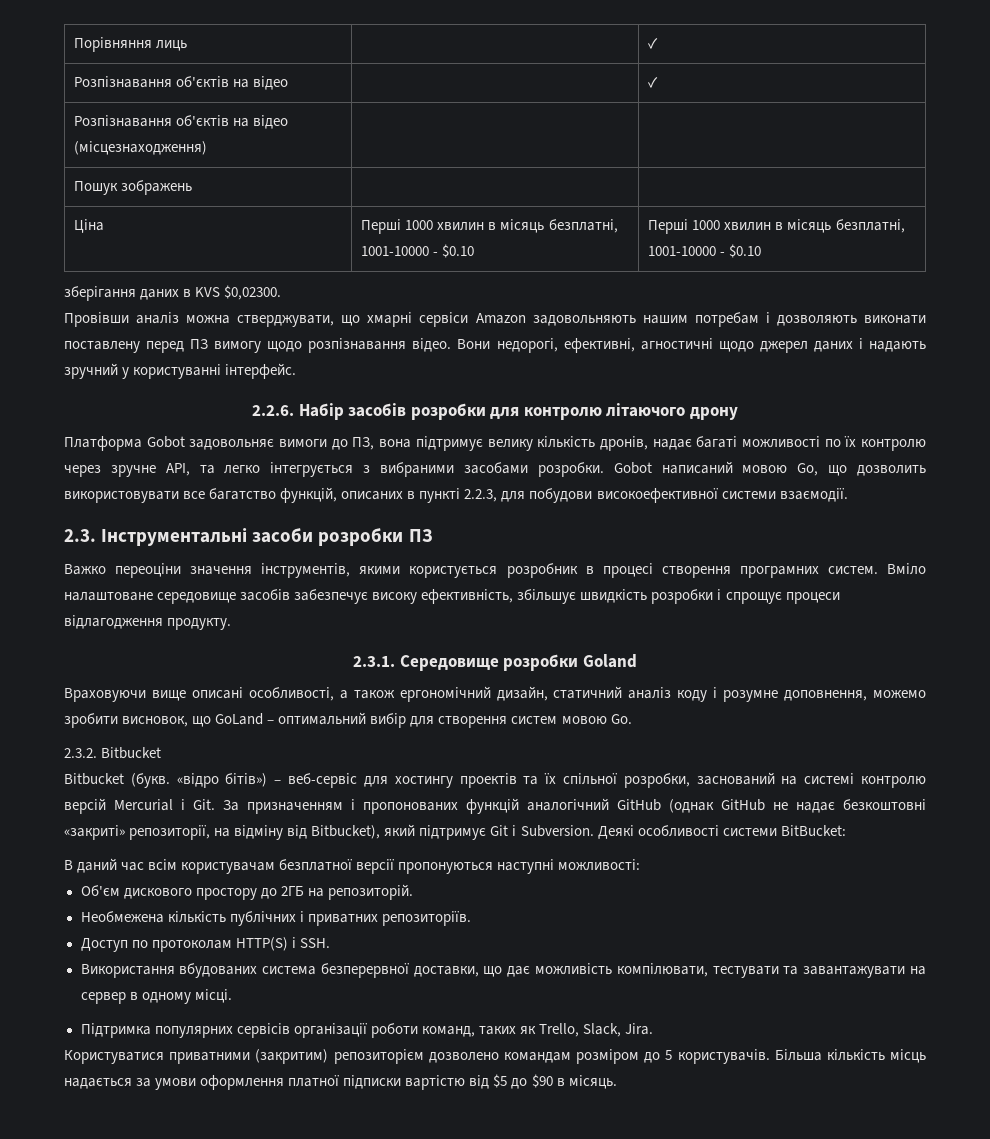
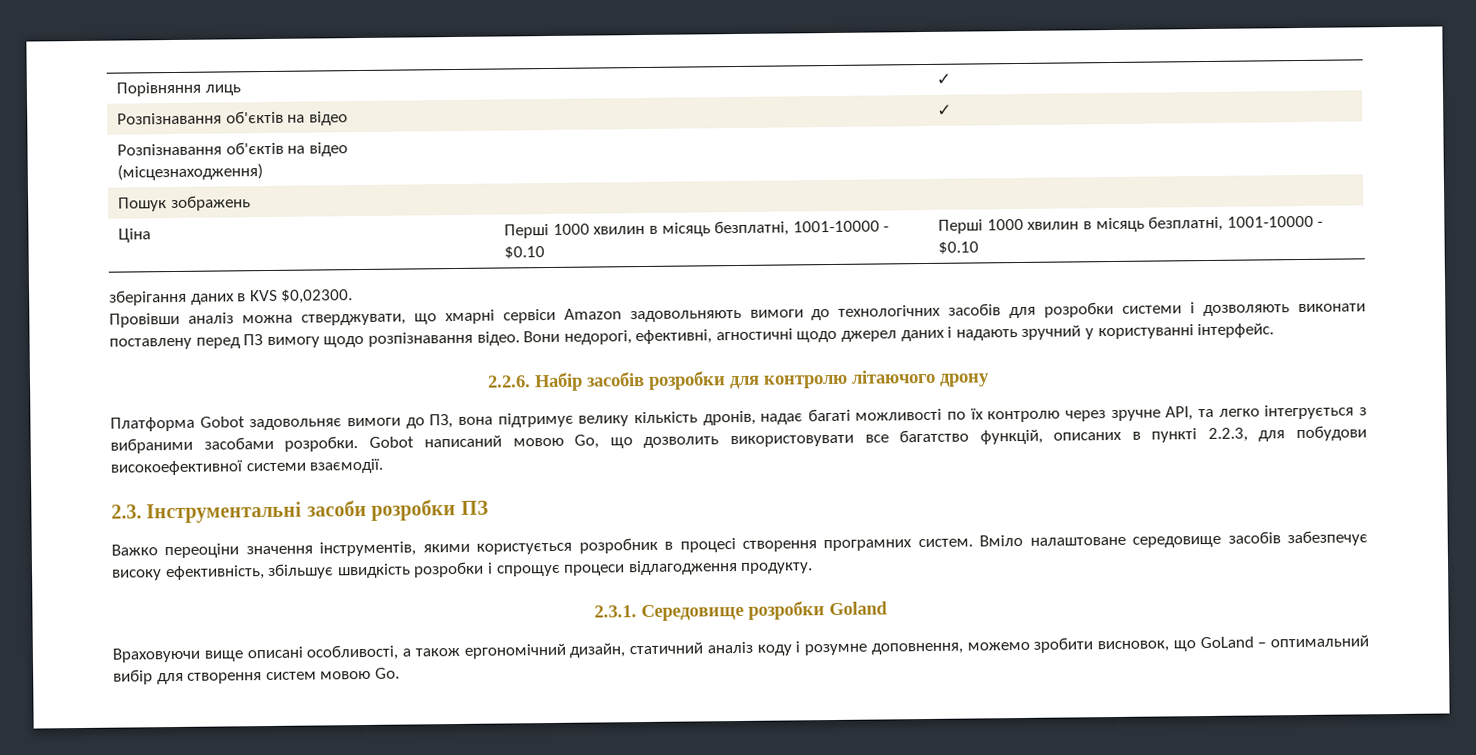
[642,312,759,327] нашим потребам -> [749,301,1183,321] вимоги до технологічних засобів для розробки системи
[64,747,162,759] [64,772,926,788] [64,798,926,814] [64,824,846,840] [64,858,641,874] [80,884,413,900] [80,911,471,926] [80,937,330,952] [80,963,926,978] [80,989,232,1004] [80,1023,653,1038] [64,1049,926,1064] [64,1074,617,1090] // 2.3.2. Bitbucket // Bitbucket (букв. «відро бітів») – веб-сервіс для хостингу проектів та їх спільної розробки, заснований на системі контролю версій Mercurial і Git. За призначенням і пропонованих функцій аналогічний GitHub (однак GitHub не надає безкоштовні «закриті» репозиторії, на відміну від Bitbucket), який підтримує Git і Subversion. Деякі особливості системи BitBucket: // В даний час всім користувачам безплатної версії пропонуються наступні можливості: // Об'єм дискового простору до 2ГБ на репозиторій. // Необмежена кількість публічних і приватних репозиторіїв. // Доступ по протоколам HTTP(S) і SSH. // Використання вбудованих система безперервної доставки, що дає можливість компілювати, тестувати та завантажувати на сервер в одному місці. // Підтримка популярних сервісів організації роботи команд, таких як Trello, Slack, Jira. // Користуватися приватними (закритим) репозиторієм дозволено командам розміром до 5 користувачів. Більша кількість місць надається за умови оформлення платної підписки вартістю від $5 до $90 в місяць. -> (400, 673) none

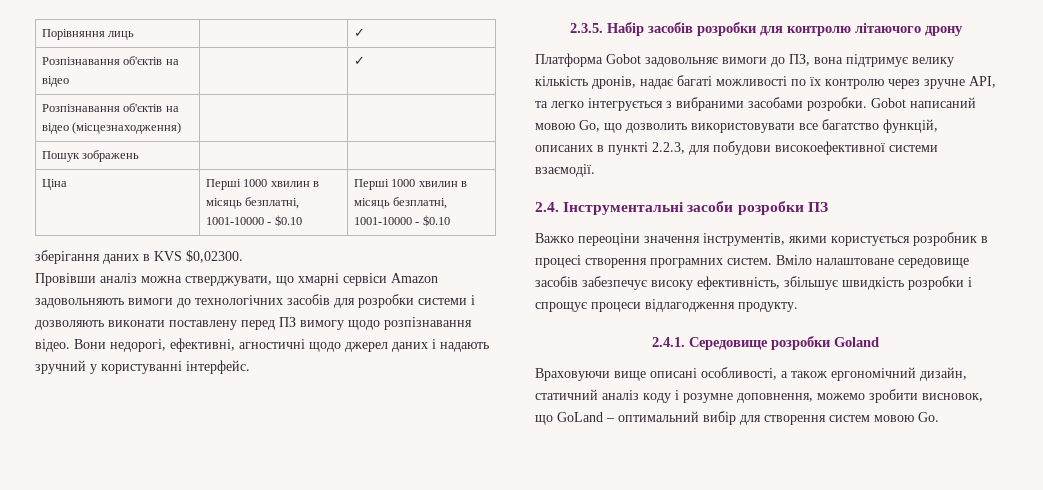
[487,375,531,388] 2.2.6. -> [569,23,603,33] 2.3.5.
[111,504,142,519] 2.3. -> [535,202,559,212] 2.4.
[594,605,637,618] 2.3.1. -> [652,337,685,347] 2.4.1.

